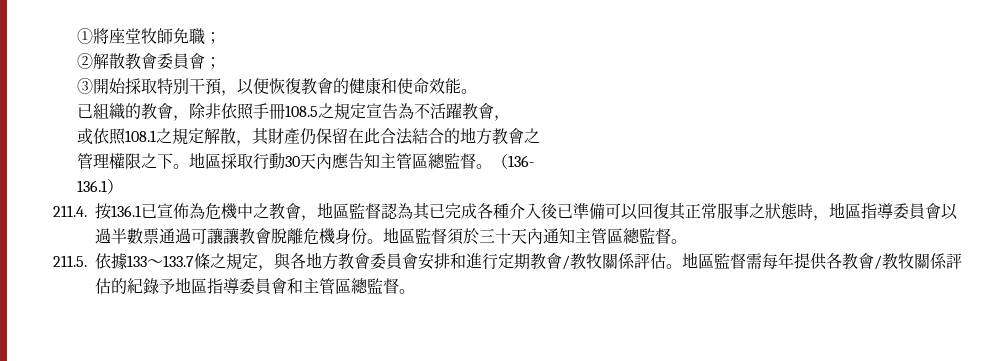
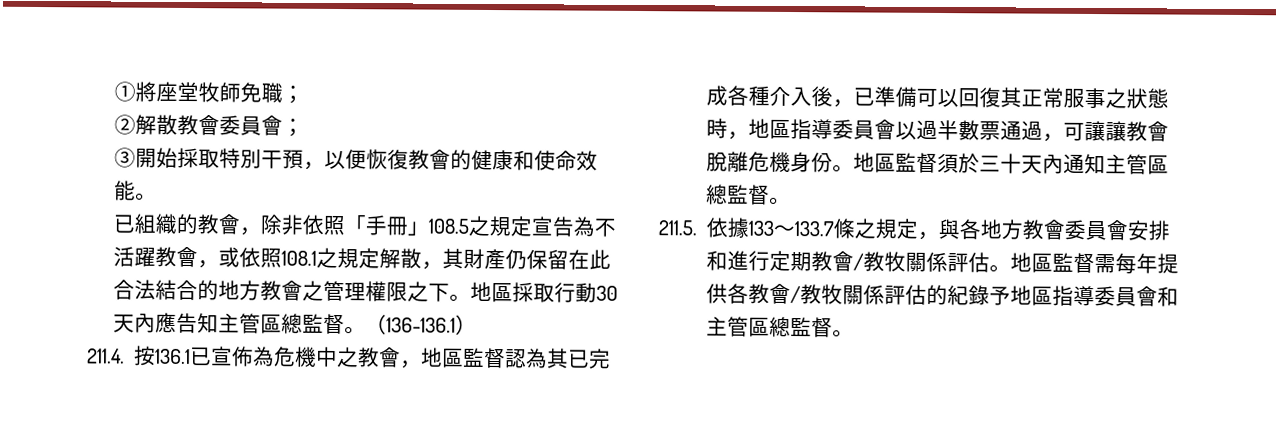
[252,103,285,120] 手冊 -> [343,215,429,236] 「手冊」
(510, 118) // -> (219, 264) none
(540, 136) // -> (324, 290) none
[507,155,534,167] [76,180,107,192] 136- // 136.1 -> [385,317,456,333] 136-136.1
(558, 211) none -> [832,99,855,108] ，
(191, 236) none -> [1042,133,1065,142] ，

